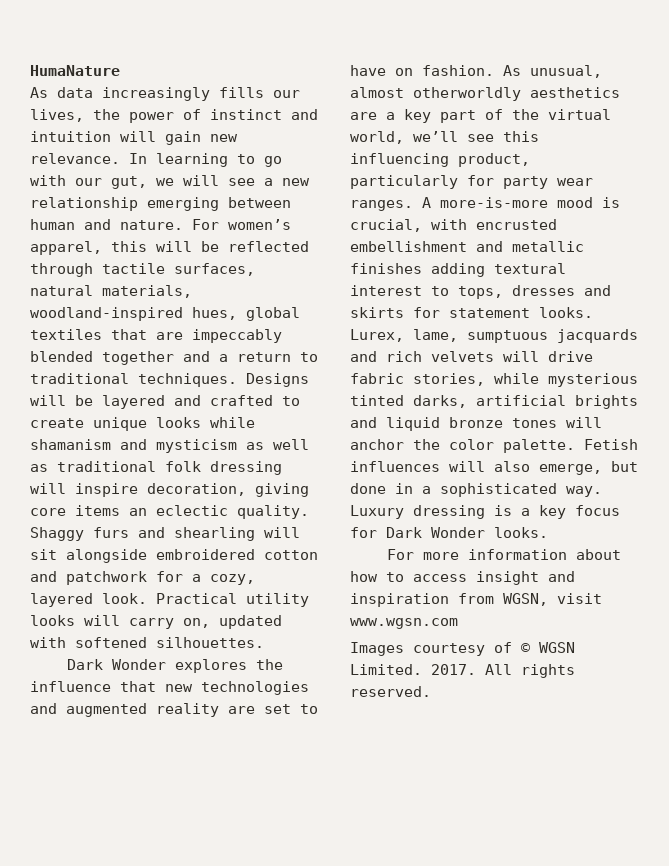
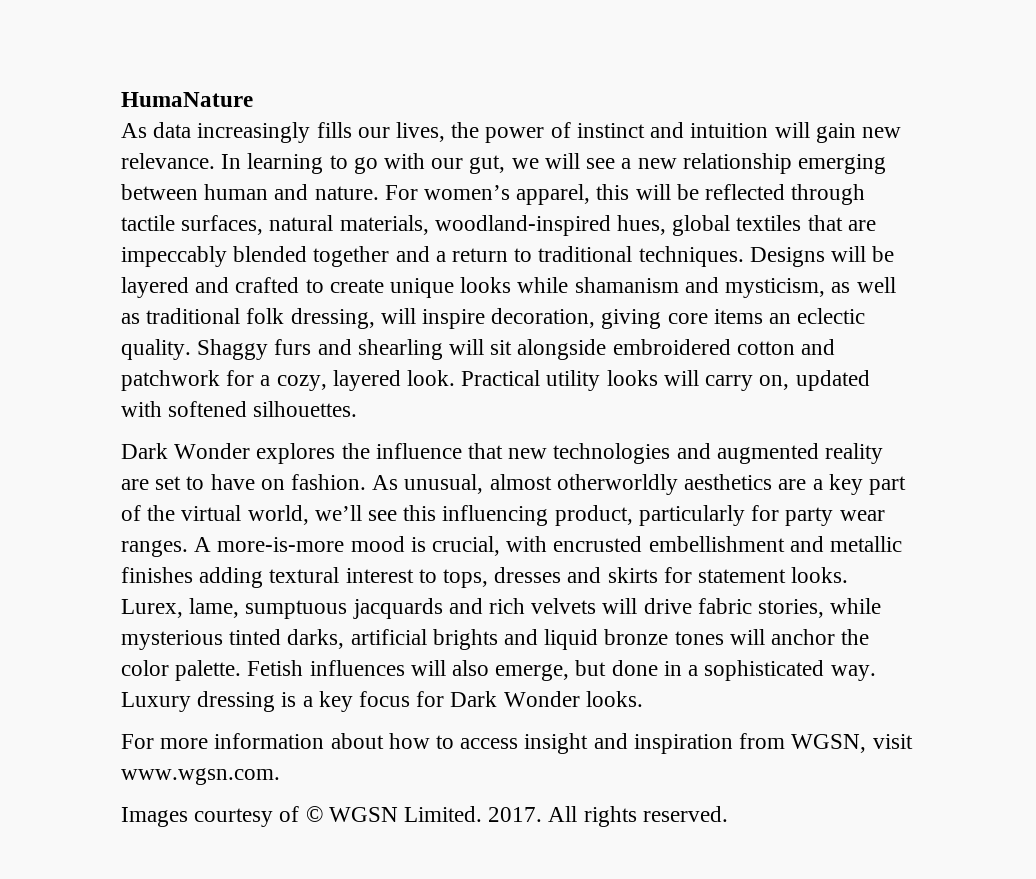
[156,439,237,453] mysticism -> [725,278,826,298] mysticism,
[210,461,282,475] dressing -> [290,308,375,329] dressing,
[350,618,458,629] www.wgsn.com -> [121,768,280,785] www.wgsn.com.

